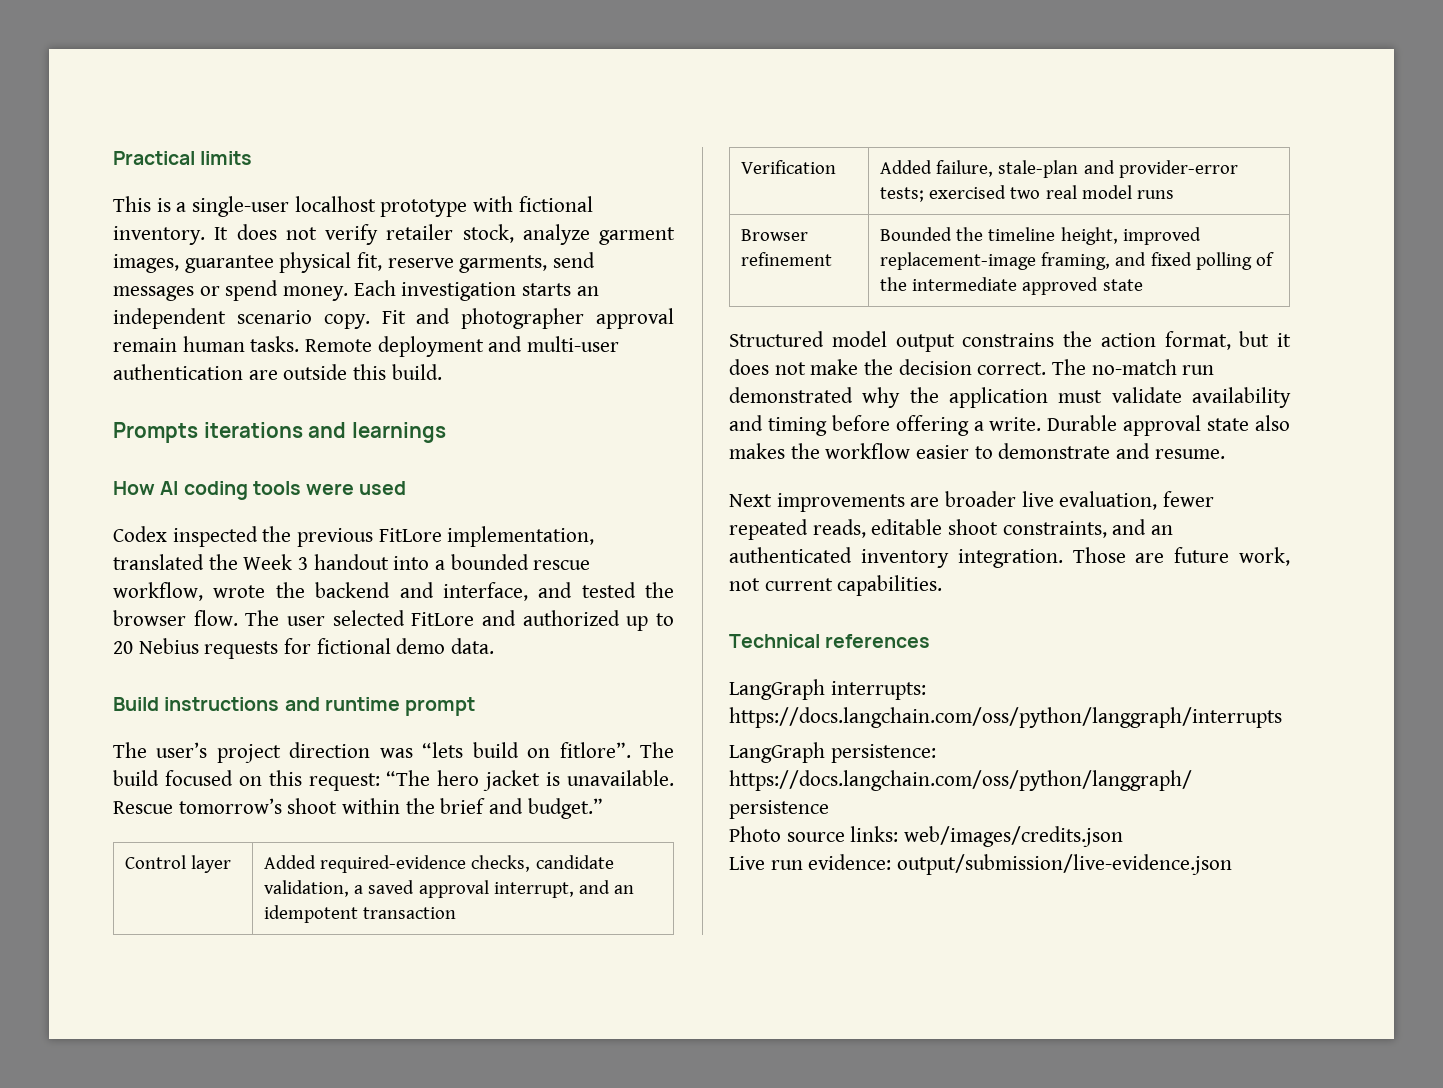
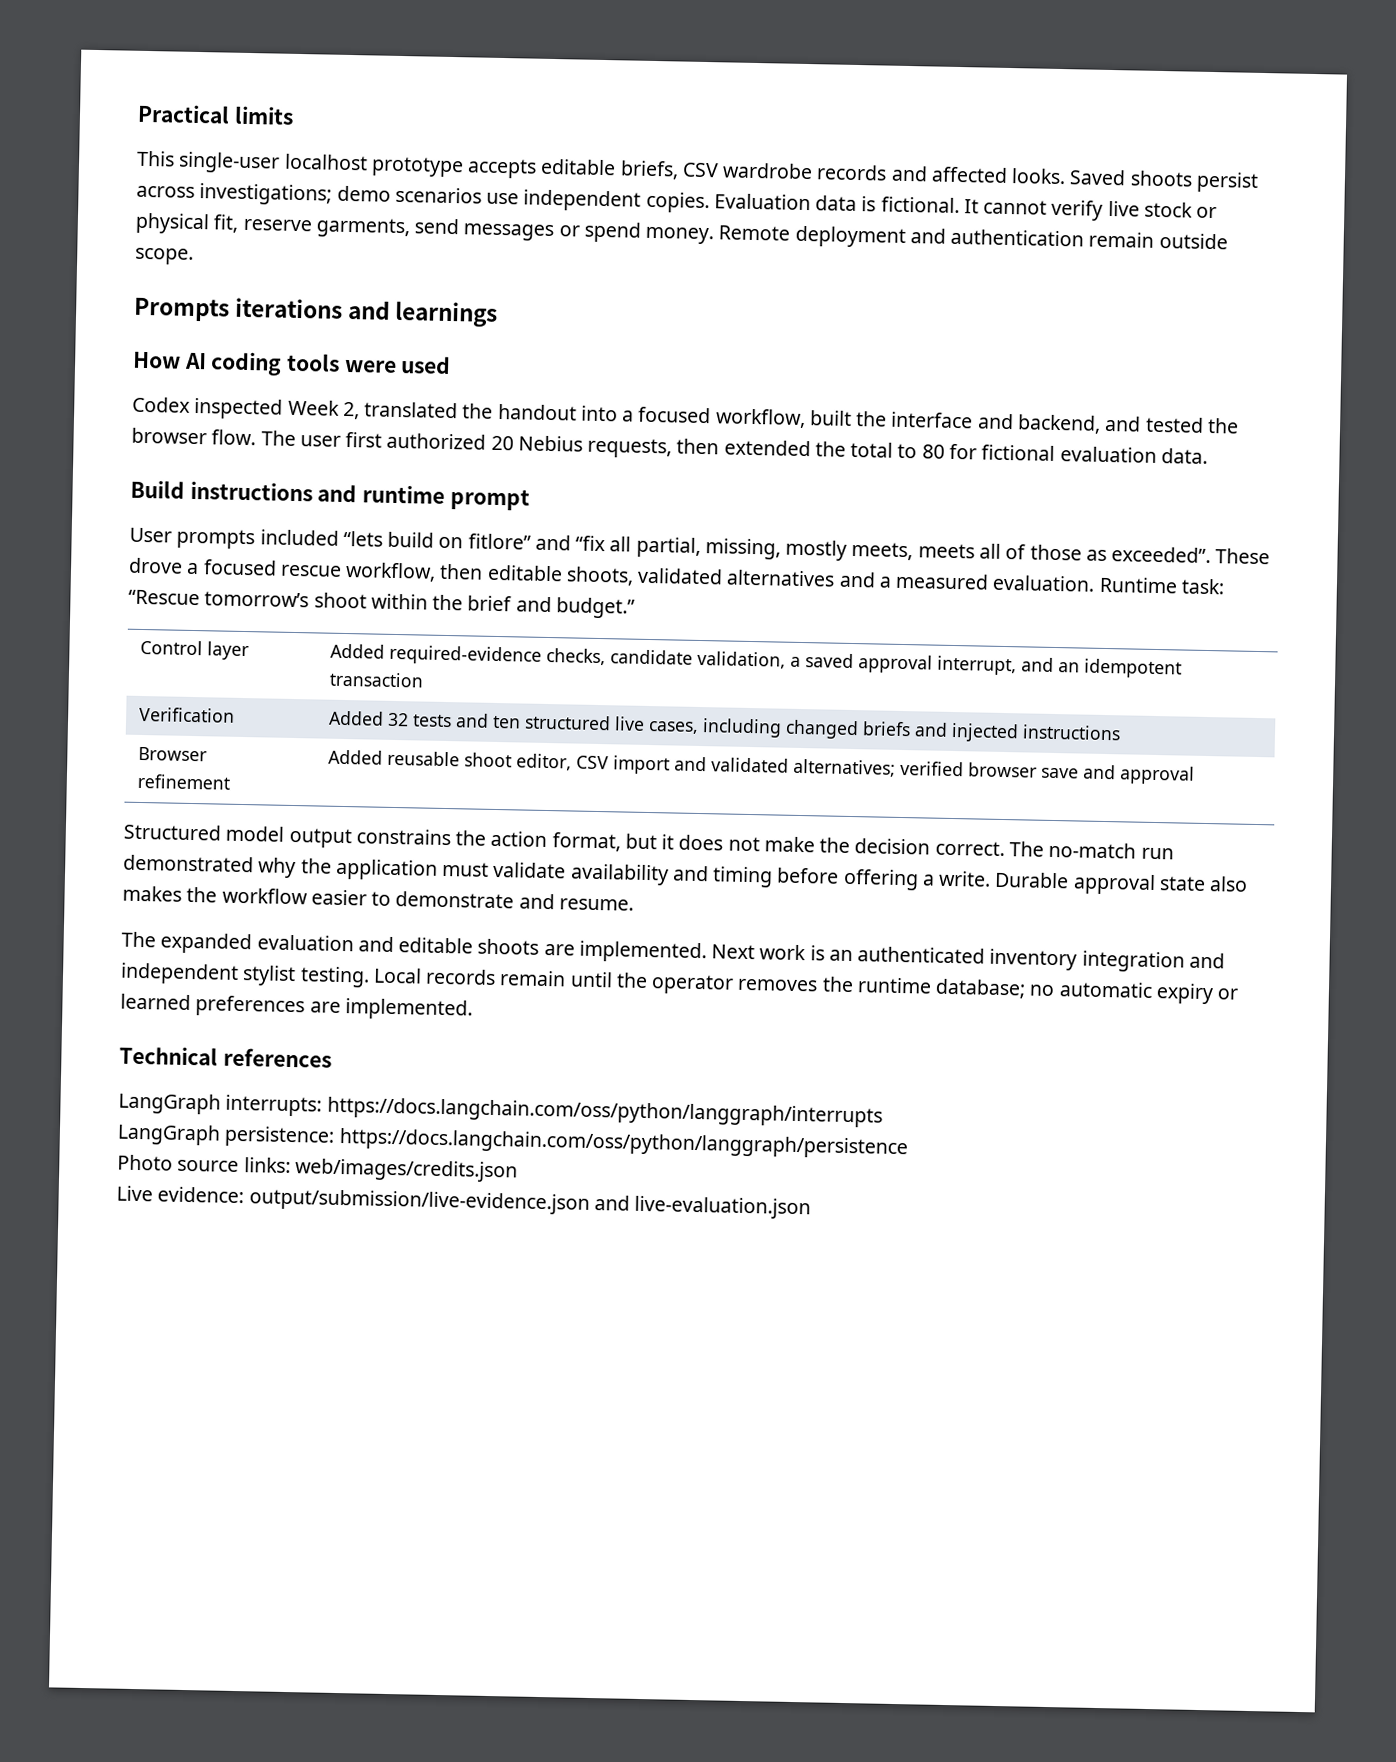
[156,198,187,212] is a -> (175, 158) none
[473,196,593,212] [113,224,675,245] [113,254,274,273] with fictional inventory. It does not verify retailer stock, analyze garment images, guarantee -> [467,158,1259,193] [136,183,1218,221] accepts editable briefs, CSV wardrobe records and affected looks. Saved shoots persist across investigations; demo scenarios use independent copies. Evaluation data is fictional. It cannot verify live stock or
[353,280,599,301] [113,308,674,329] [113,336,620,357] [113,364,442,380] Each investigation starts an independent scenario copy. Fit and photographer approval remain human tasks. Remote deployment and multi-user authentication are outside this build. -> [718,225,1228,250] [135,247,194,265] Remote deployment and authentication remain outside scope.
[262,526,595,547] [113,554,591,570] [113,582,528,601] the previous FitLore implementation, translated the Week 3 handout into a bounded rescue workflow, wrote the backend and interface, -> [287,399,1101,434] Week 2, translated the handout into a focused workflow, built the interface and backend,
[332,610,674,631] [113,638,279,659] selected FitLore and authorized up to 20 Nebius requests -> [345,431,945,459] first authorized 20 Nebius requests, then extended the total to 80
[396,638,446,654] demo -> [1059,446,1157,463] evaluation
[113,742,675,763] [113,770,675,791] [113,801,173,814] The user’s project direction was “lets build on fitlore”. The build focused on this request: “The hero jacket is unavailable. Rescue -> [129,527,1271,565] [128,557,1225,595] [128,589,200,606] User prompts included “lets build on fitlore” and “fix all partial, missing, mostly meets, meets all of those as exceeded”. These drove a focused rescue workflow, then editable shoots, validated alternatives and a measured evaluation. Runtime task: “Rescue
[936,160,1238,178] [880,185,1174,202] [741,229,809,241] [741,252,833,266] [880,227,1201,245] [880,252,1274,270] [880,277,1143,295] failure, stale-plan and provider-error tests; exercised two real model runs // Browser refinement | Bounded the timeline height, improved replacement-image framing, and fixed polling of the intermediate approved state -> [387,712,1122,743] [138,746,208,762] [137,773,231,790] [328,749,1196,785] 32 tests and ten structured live cases, including changed briefs and injected instructions // Browser refinement | Added reusable shoot editor, CSV import and validated alternatives; verified browser save and approval
[729,491,1215,512] [729,519,1174,540] [729,547,1290,568] [729,575,943,596] Next improvements are broader live evaluation, fewer repeated reads, editable shoot constraints, and an authenticated inventory integration. Those are future work, not current capabilities. -> [121,931,1225,973] [120,962,1239,1005] [120,993,473,1021] The expanded evaluation and editable shoots are implemented. Next work is an authenticated inventory integration and independent stylist testing. Local records remain until the operator removes the runtime database; no automatic expiry or learned preferences are implemented.
[770,860,803,870] run -> (153, 1193) none
(1233, 864) none -> [593,1195,812,1220] and live-evaluation.json

